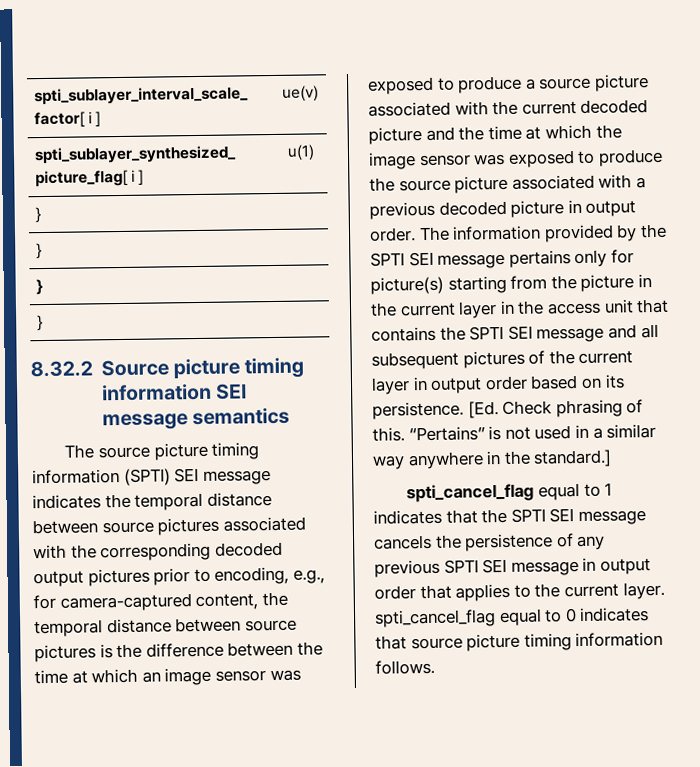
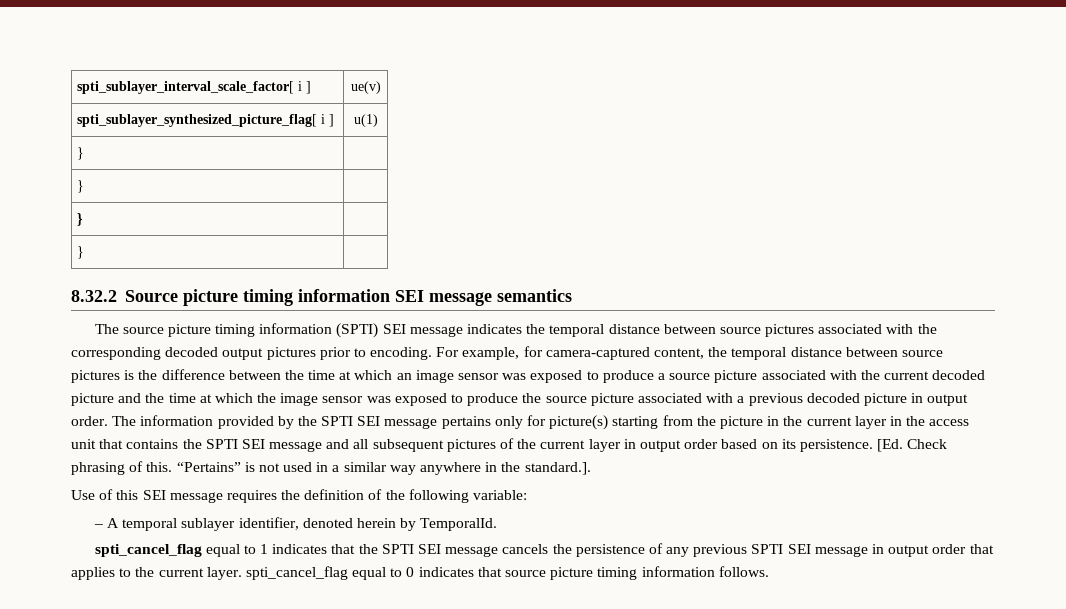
[214,566,325,585] encoding, e.g., -> [370,347,520,360] encoding. For example,
[533,449,613,468] standard.] -> [524,462,591,475] [71,489,528,503] [93,517,498,531] standard.]. // Use of this SEI message requires the definition of the following variable: // – A temporal sublayer identifier, denoted herein by TemporalId.

